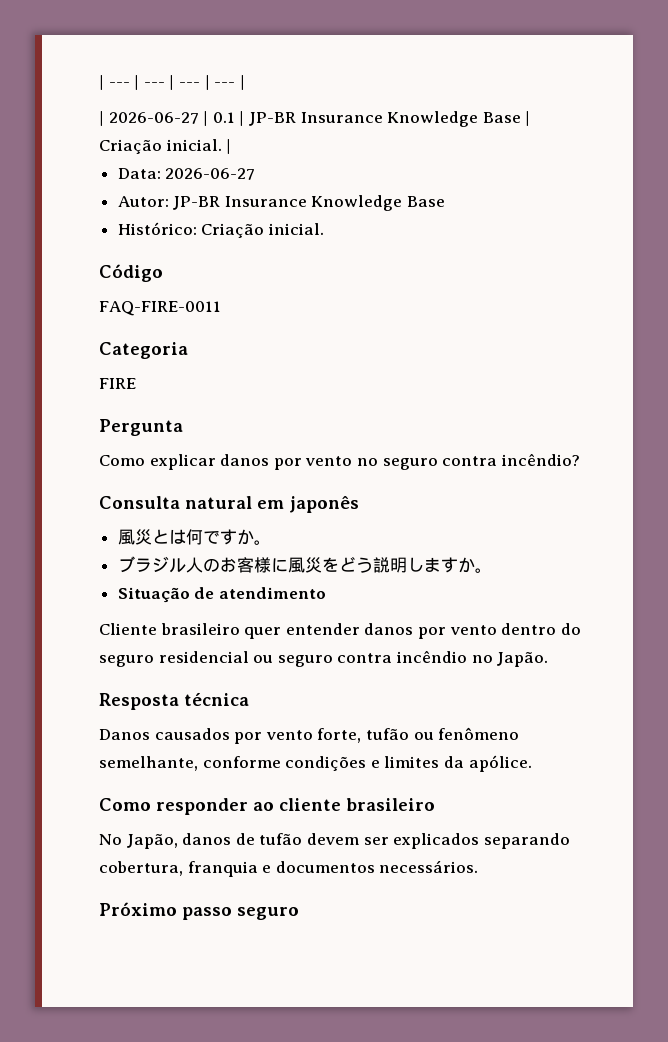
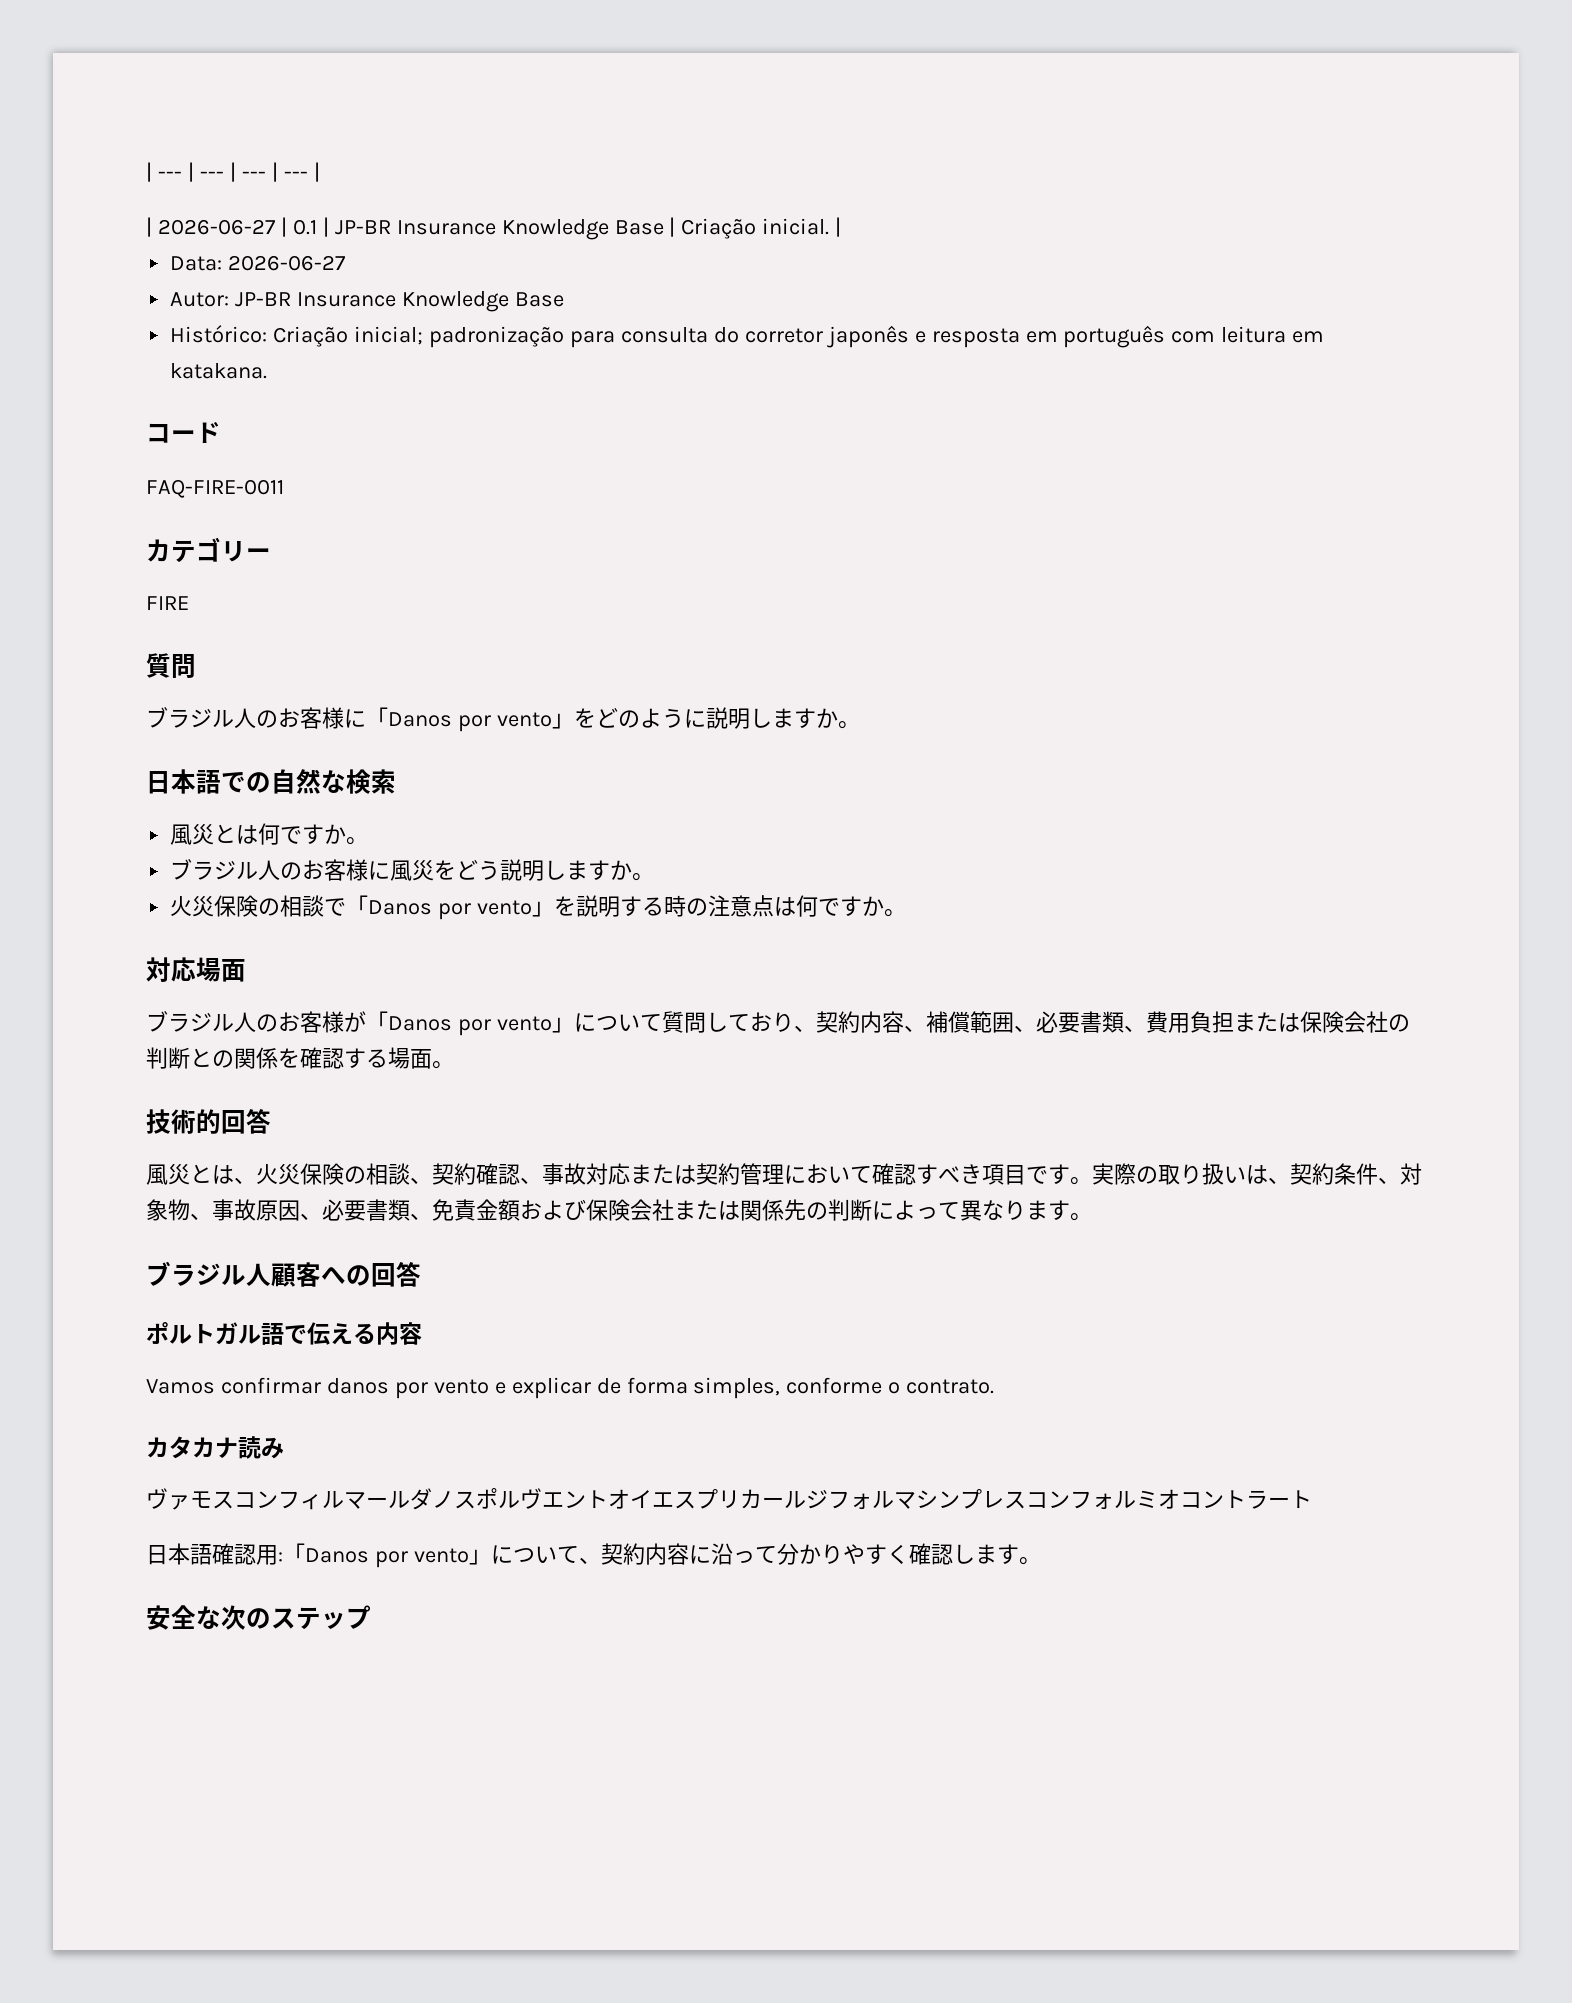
[267,223,324,235] [99,264,163,282] inicial. // Código -> [354,325,1325,348] [170,363,268,379] [146,422,221,444] inicial; padronização para consulta do corretor japonês e resposta em português com leitura em katakana. // コード
[99,342,188,359] Categoria -> [146,537,271,563] カテゴリー
[99,419,183,436] [99,453,580,470] [99,495,359,513] Pergunta // Como explicar danos por vento no seguro contra incêndio? // Consulta natural em japonês -> [146,653,196,678] [146,707,860,732] [146,769,396,794] 質問 // ブラジル人のお客様に「Danos por vento」をどのように説明しますか。 // 日本語での自然な検索
[117,587,326,603] [99,623,581,639] [99,650,549,667] [99,692,249,710] [99,727,520,744] [99,755,532,772] [99,798,435,815] [99,833,570,849] [99,860,479,877] [99,902,299,920] Situação de atendimento // Cliente brasileiro quer entender danos por vento dentro do seguro residencial ou seguro contra incêndio no Japão. // Resposta técnica // Danos causados por vento forte, tufão ou fenômeno semelhante, conforme condições e limites da apólice. // Como responder ao cliente brasileiro // No Japão, danos de tufão devem ser explicados separando cobertura, franquia e documentos necessários. // Próximo passo seguro -> [170,895,907,920] [146,957,246,982] [146,1011,1410,1036] [146,1047,454,1069] [146,1109,271,1134] [146,1163,1422,1185] [146,1199,1092,1221] [146,1261,421,1287] [146,1322,422,1345] [146,1377,995,1399] [146,1436,284,1459] [146,1488,1312,1510] [146,1543,1041,1568] [146,1605,371,1630] 火災保険の相談で「Danos por vento」を説明する時の注意点は何ですか。 // 対応場面 // ブラジル人のお客様が「Danos por vento」について質問しており、契約内容、補償範囲、必要書類、費用負担または保険会社の判断との関係を確認する場面。 // 技術的回答 // 風災とは、火災保険の相談、契約確認、事故対応または契約管理において確認すべき項目です。実際の取り扱いは、契約条件、対象物、事故原因、必要書類、免責金額および保険会社または関係先の判断によって異なります。 // ブラジル人顧客への回答 // ポルトガル語で伝える内容 // Vamos confirmar danos por vento e explicar de forma simples, conforme o contrato. // カタカナ読み // ヴァモスコンフィルマールダノスポルヴエントオイエスプリカールジフォルマシンプレスコンフォルミオコントラート // 日本語確認用:「Danos por vento」について、契約内容に沿って分かりやすく確認します。 // 安全な次のステップ

